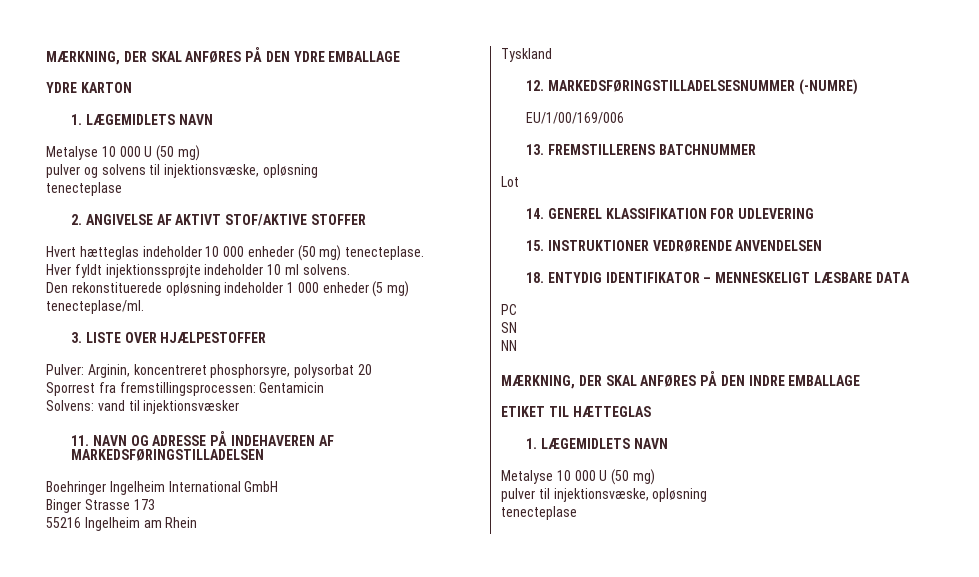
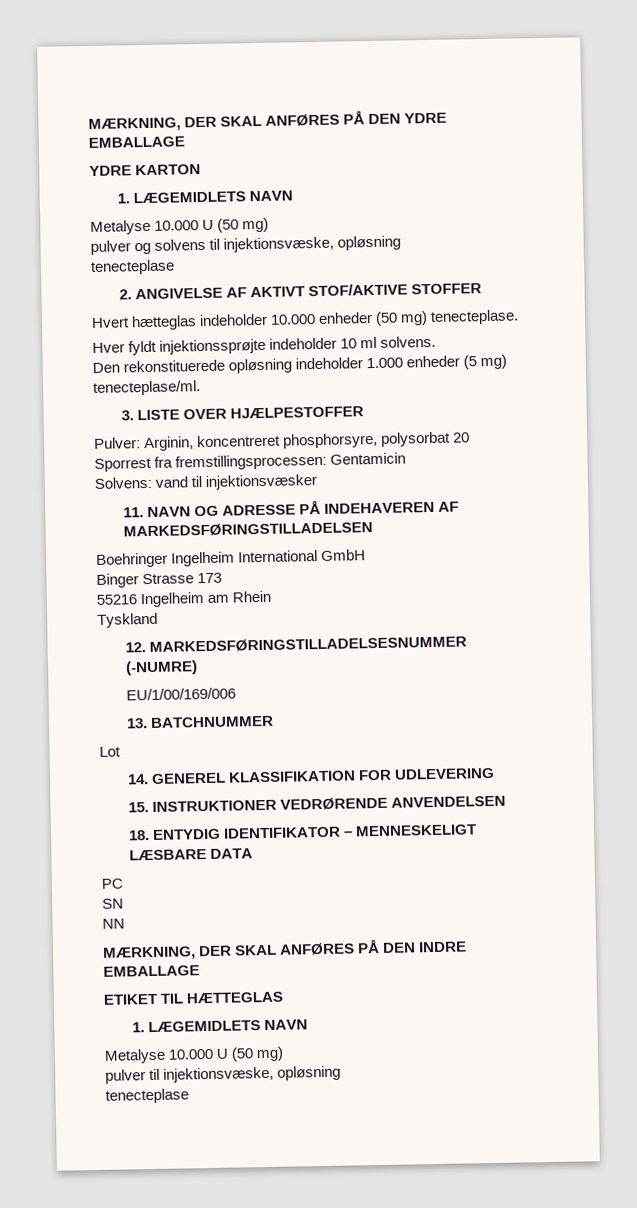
[101,146,141,157] 10 000 -> [154,220,200,231] 10.000
[205,246,245,257] 10 000 -> [270,314,317,325] 10.000
[287,282,319,293] 1 000 -> [366,357,404,369] 1.000
[547,144,655,155] FREMSTILLERENS -> (148, 723) none
[556,470,596,481] 10 000 -> [168,1048,215,1060] 10.000

